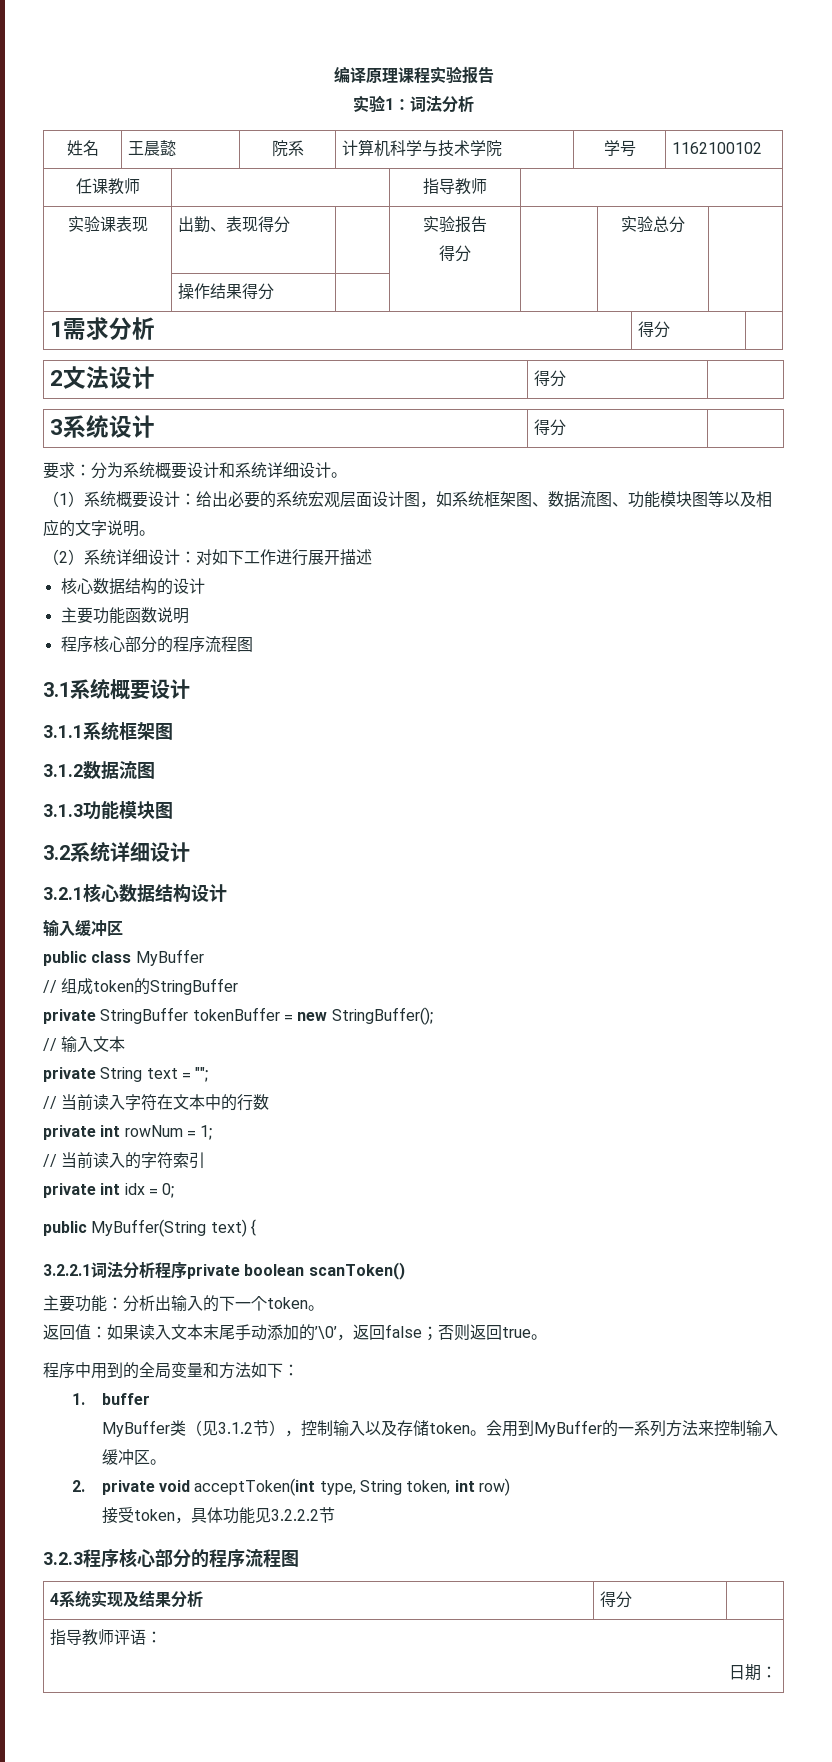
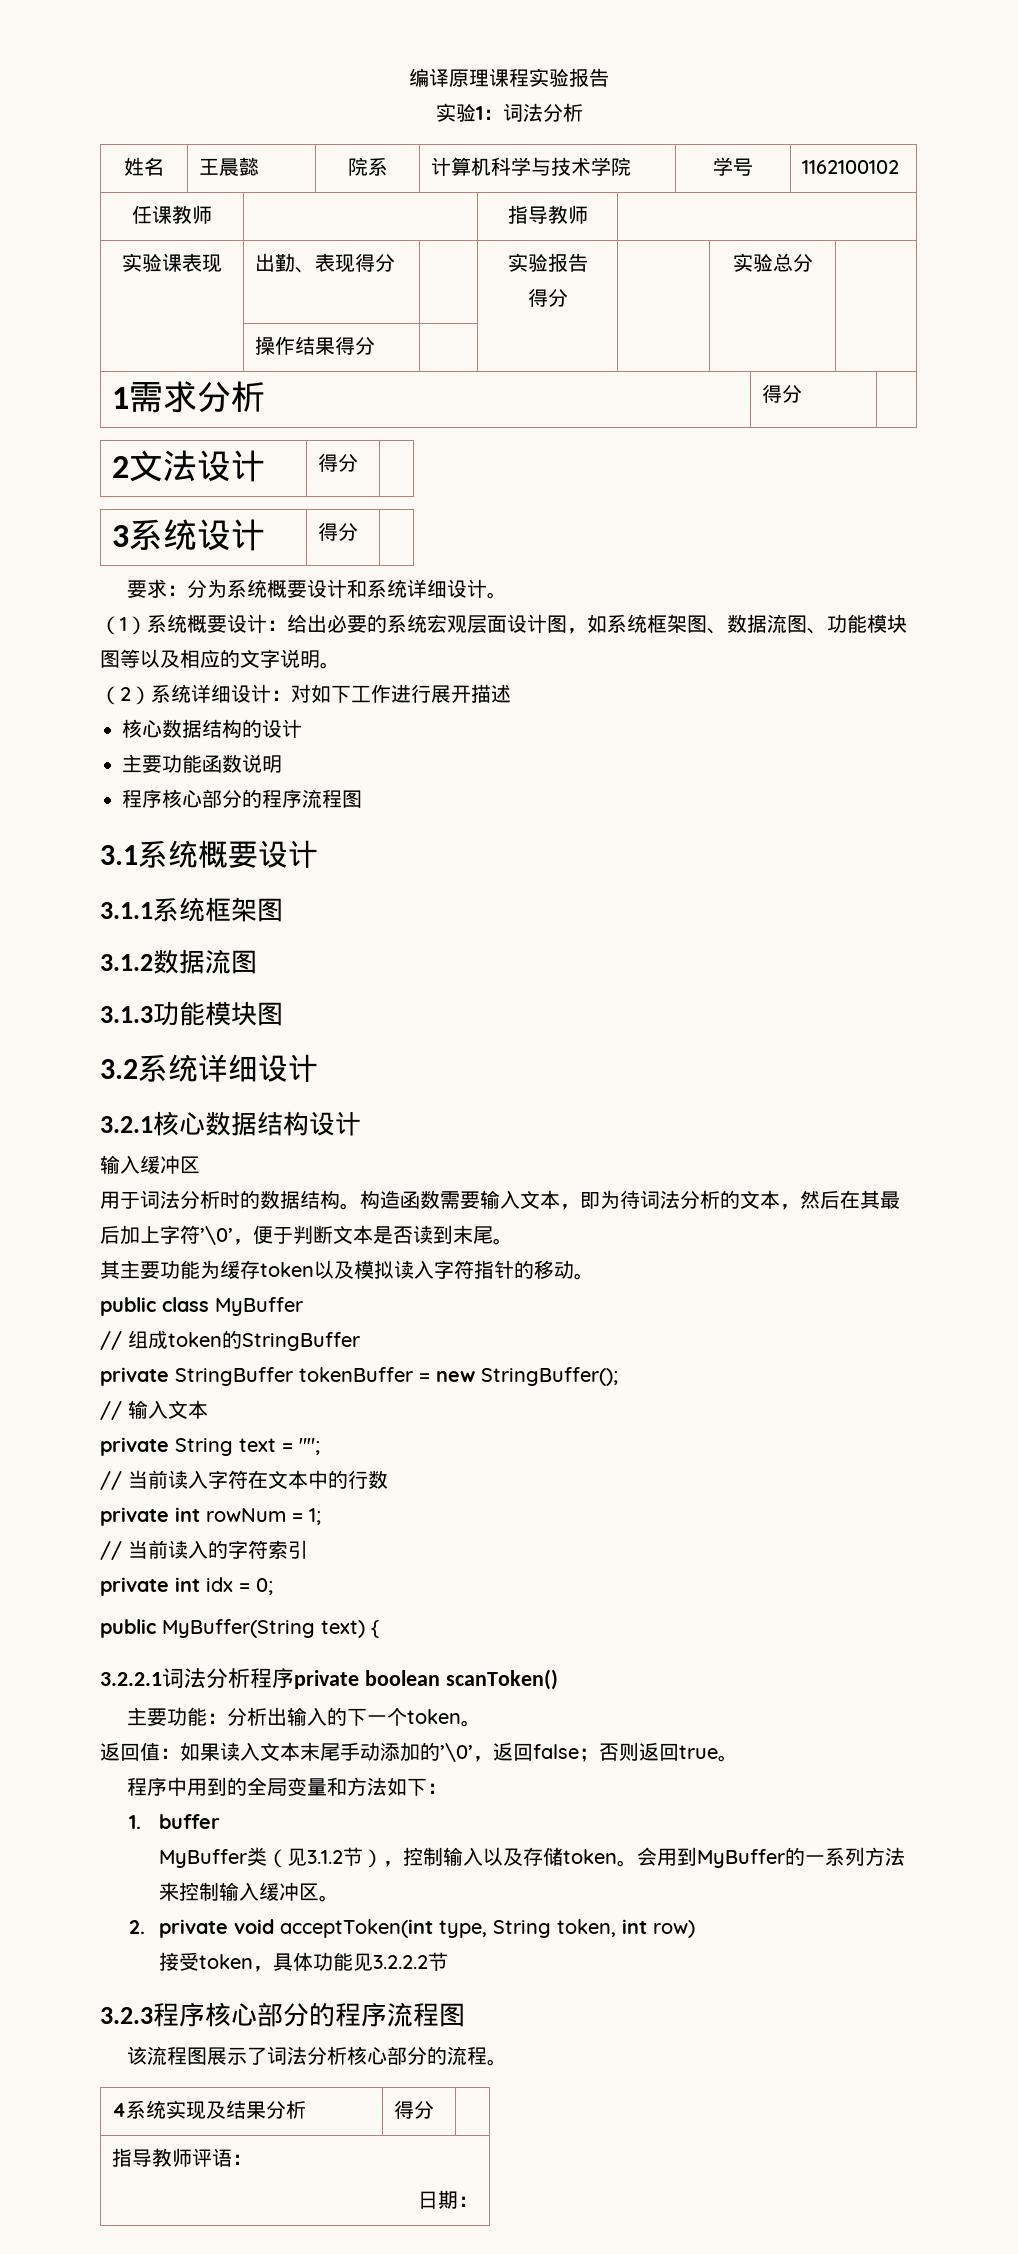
(123, 928) none -> [100,1190,900,1210] [100,1225,513,1245] [100,1260,594,1280] // 用于词法分析时的数据结构。构造函数需要输入文本，即为待词法分析的文本，然后在其最后加上字符’\0’，便于判断文本是否读到末尾。 // 其主要功能为缓存token以及模拟读入字符指针的移动。
(299, 1558) none -> [127,2046,508,2066] // 该流程图展示了词法分析核心部分的流程。

